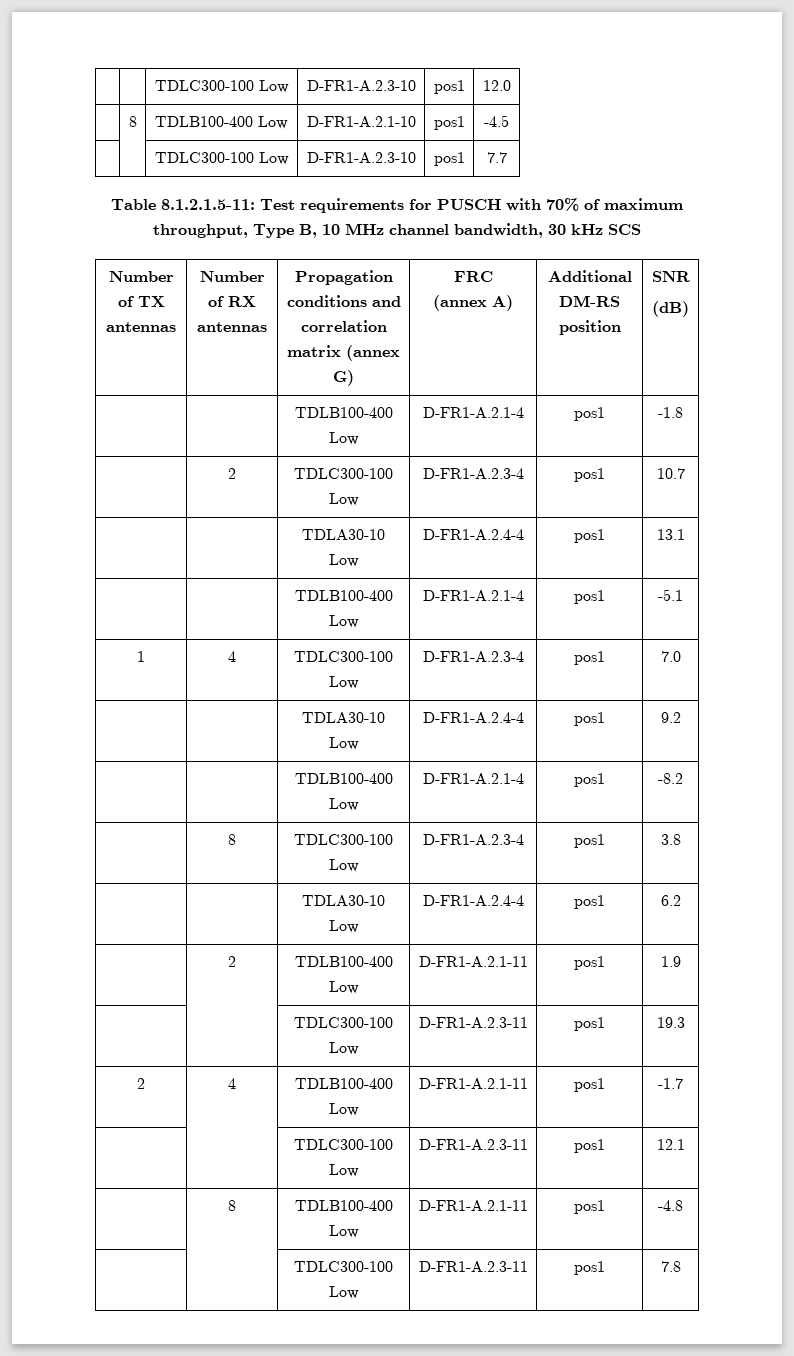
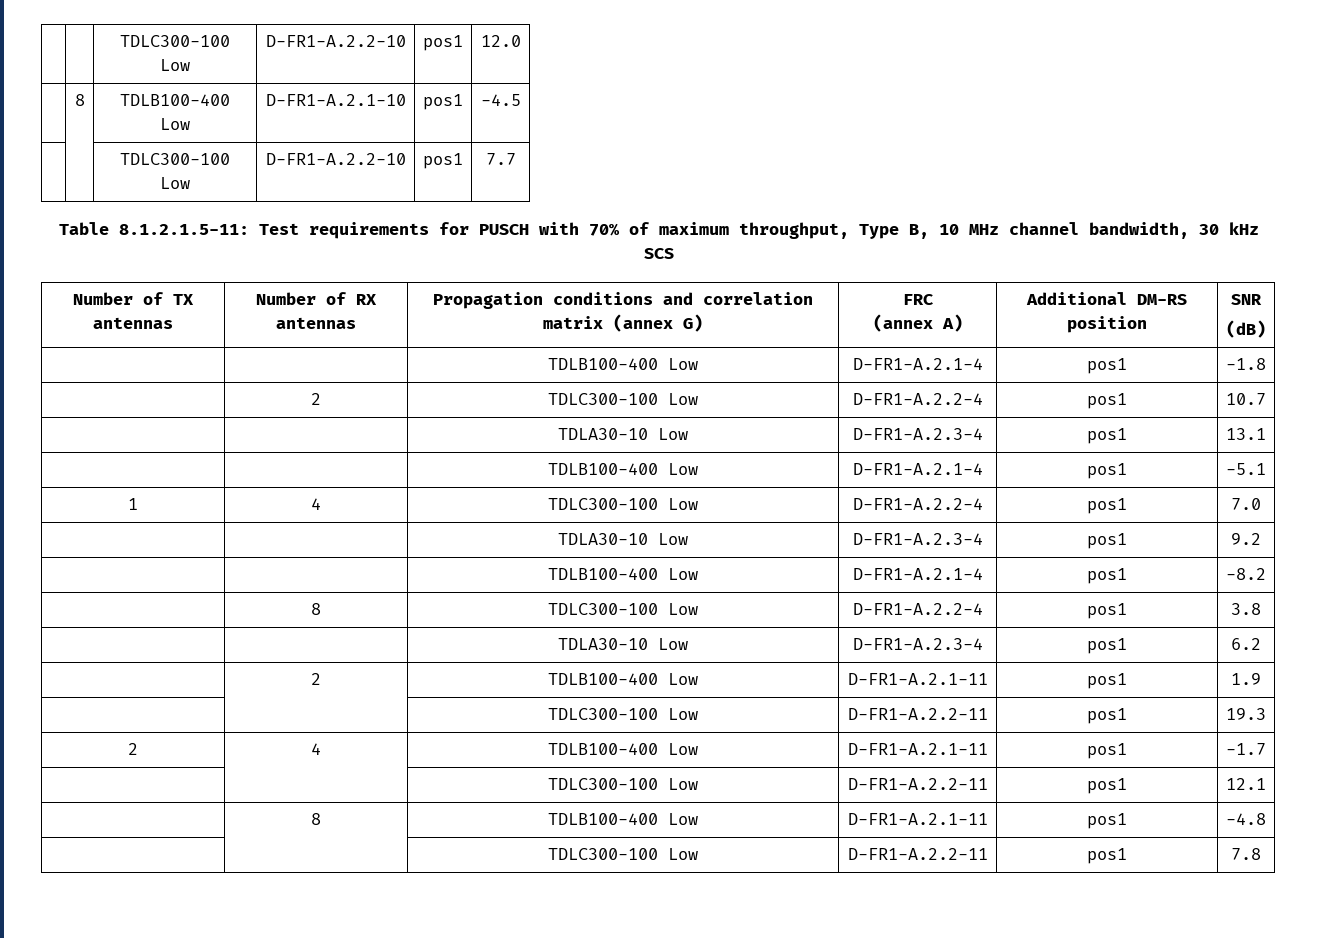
[154,80,289,93] [306,80,416,91] | | TDLC300-100 Low | D-FR1-A.2.3-10 -> [120,35,230,47] [160,59,190,71] [265,35,406,47] | | TDLC300-100 Low | D-FR1-A.2.2-10
[306,152,416,163] D-FR1-A.2.3-10 -> [265,153,406,165] D-FR1-A.2.2-10
[422,468,524,479] D-FR1-A.2.3-4 -> [852,393,983,405] D-FR1-A.2.2-4
[422,529,524,540] D-FR1-A.2.4-4 -> [852,428,983,440] D-FR1-A.2.3-4
[422,651,524,662] D-FR1-A.2.3-4 -> [852,498,983,510] D-FR1-A.2.2-4
[422,712,524,723] D-FR1-A.2.4-4 -> [852,533,983,545] D-FR1-A.2.3-4
[422,834,524,845] D-FR1-A.2.3-4 -> [852,603,983,615] D-FR1-A.2.2-4
[422,895,524,906] D-FR1-A.2.4-4 -> [852,638,983,650] D-FR1-A.2.3-4
[418,1017,528,1028] D-FR1-A.2.3-11 -> [847,708,988,720] D-FR1-A.2.2-11
[418,1139,528,1150] D-FR1-A.2.3-11 -> [847,778,988,790] D-FR1-A.2.2-11
[418,1261,528,1272] D-FR1-A.2.3-11 -> [847,848,988,860] D-FR1-A.2.2-11

